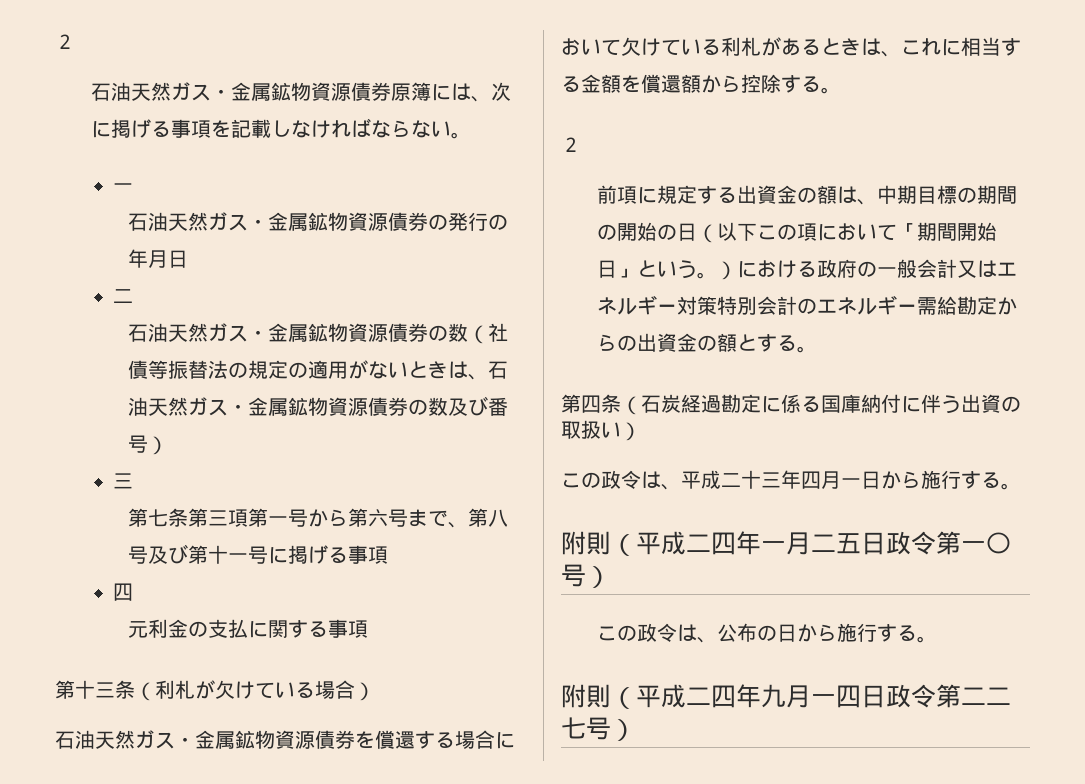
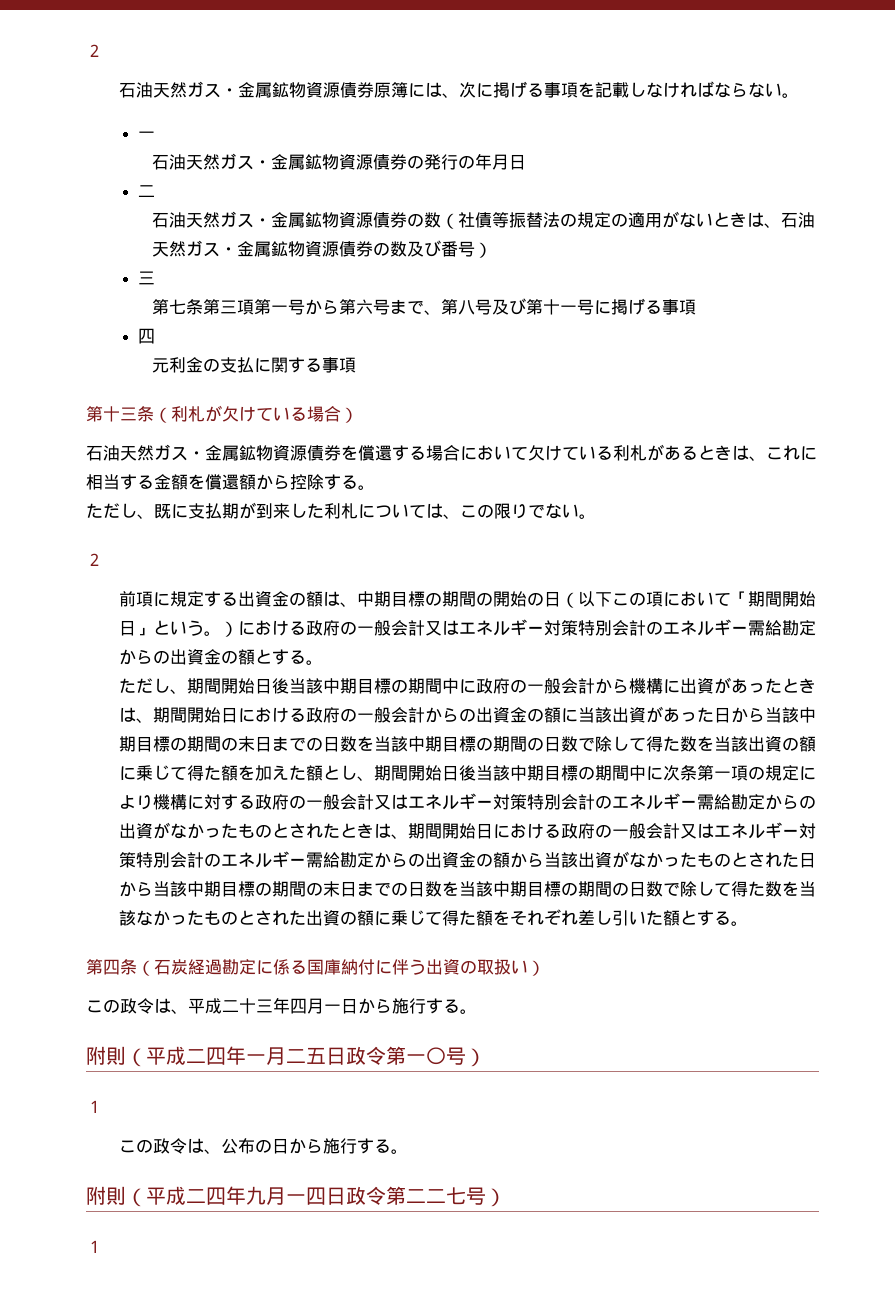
(841, 90) none -> [86,502,596,519] // ただし、既に支払期が到来した利札については、この限りでない。
(818, 349) none -> [119,677,817,694] [119,706,817,723] [119,736,817,752] [119,765,817,781] [119,793,817,810] [119,822,817,839] [119,851,817,868] [119,881,817,897] [119,909,749,926] // ただし、期間開始日後当該中期目標の期間中に政府の一般会計から機構に出資があったときは、期間開始日における政府の一般会計からの出資金の額に当該出資があった日から当該中期目標の期間の末日までの日数を当該中期目標の期間の日数で除して得た数を当該出資の額に乗じて得た額を加えた額とし、期間開始日後当該中期目標の期間中に次条第一項の規定により機構に対する政府の一般会計又はエネルギー対策特別会計のエネルギー需給勘定からの出資がなかったものとされたときは、期間開始日における政府の一般会計又はエネルギー対策特別会計のエネルギー需給勘定からの出資金の額から当該出資がなかったものとされた日から当該中期目標の期間の末日までの日数を当該中期目標の期間の日数で除して得た数を当該なかったものとされた出資の額に乗じて得た額をそれぞれ差し引いた額とする。
(611, 577) none -> [86,1100,103,1113] // １
(636, 730) none -> [86,1240,103,1253] // １

